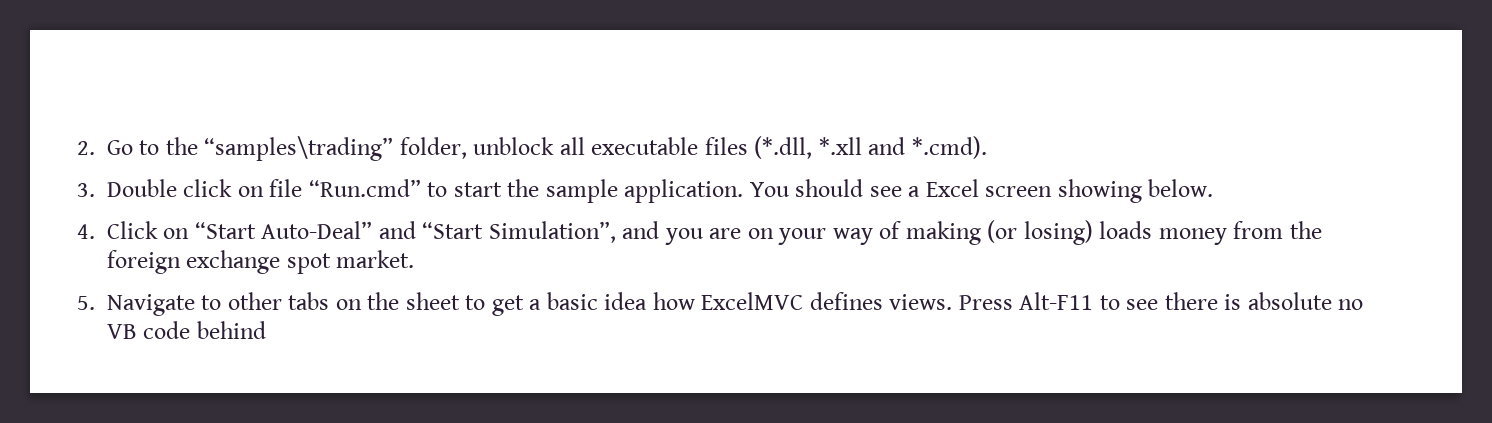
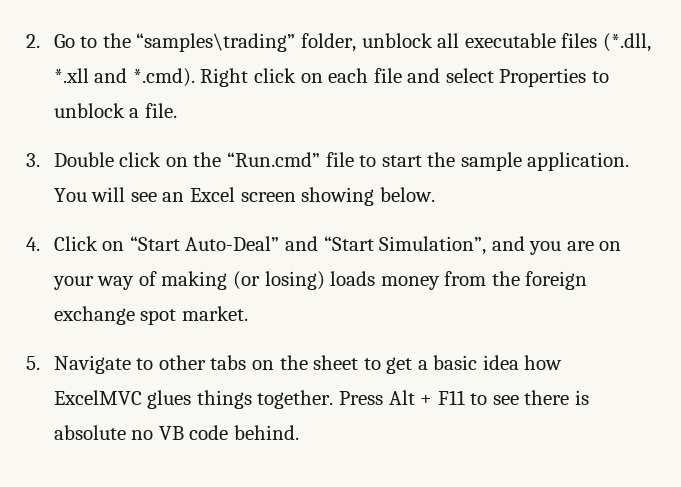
(987, 147) none -> [200,68,609,87] [53,103,177,118] Right click on each file and select Properties to unblock a file.
[269,179,421,197] file “Run.cmd” -> [193,152,354,167] the “Run.cmd” file
[795,179,921,197] should see a -> [91,187,185,202] will see an
[809,292,1094,310] defines views. Press Alt-F11 -> [147,390,465,409] glues things together. Press Alt + F11
[196,321,266,339] behind -> [234,425,300,440] behind.

